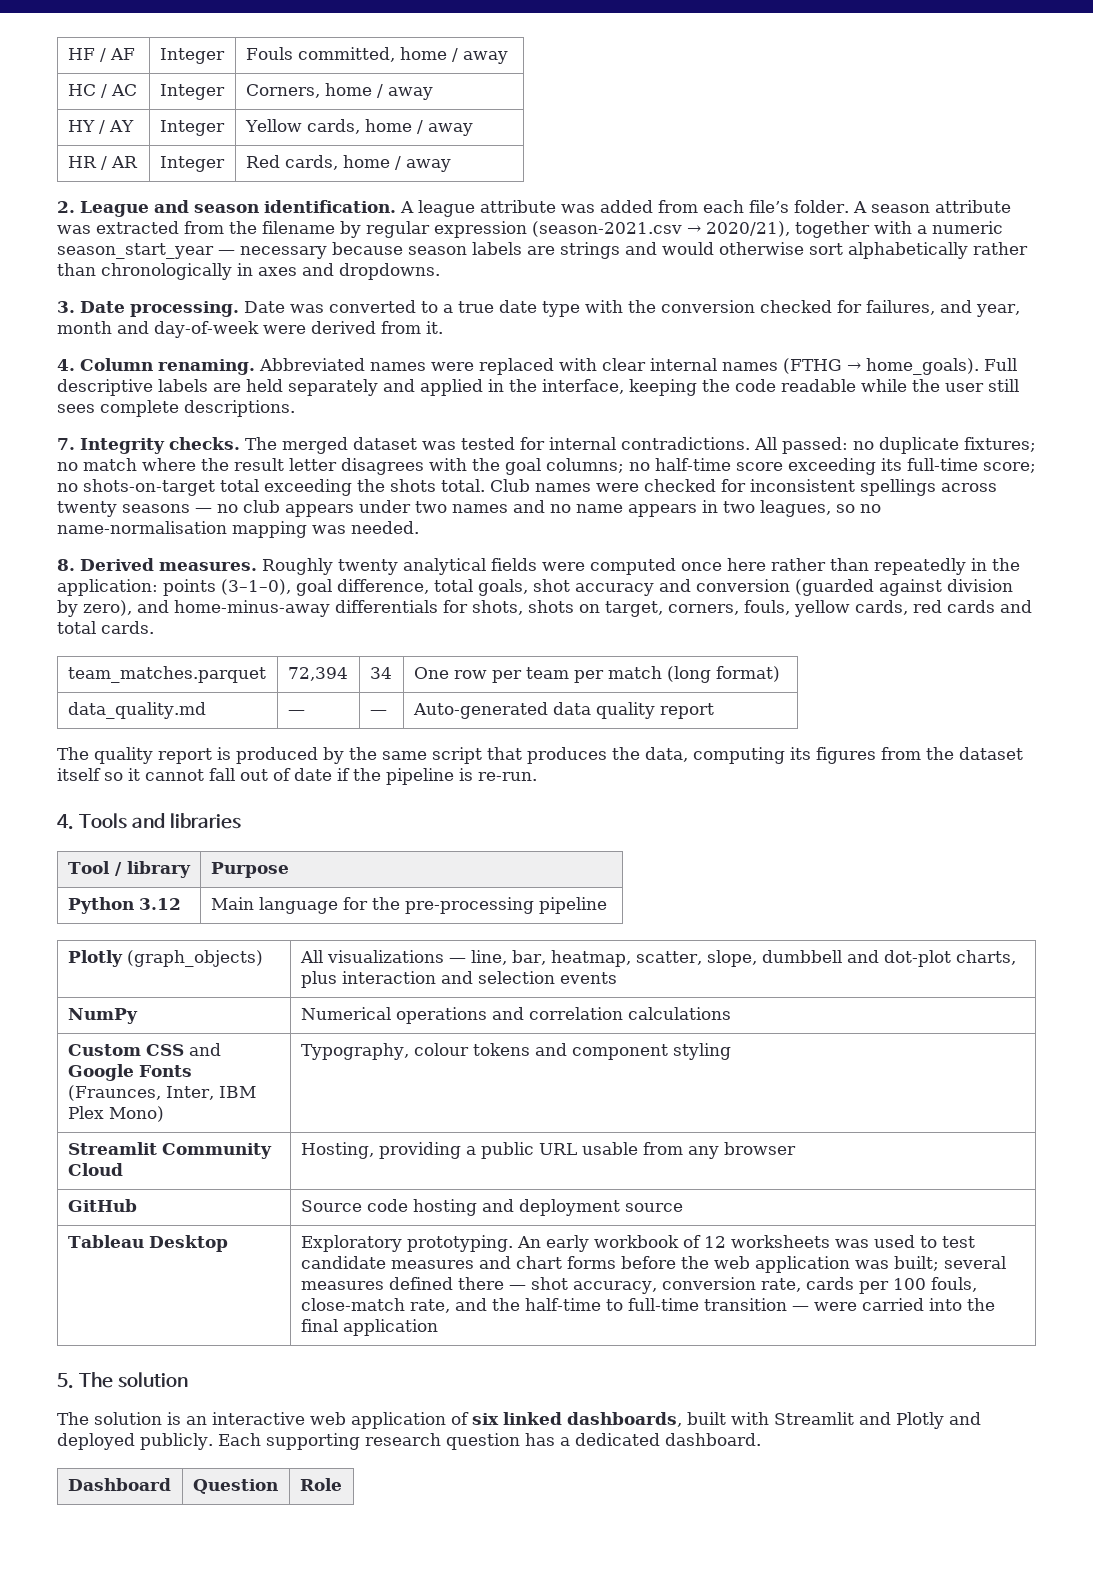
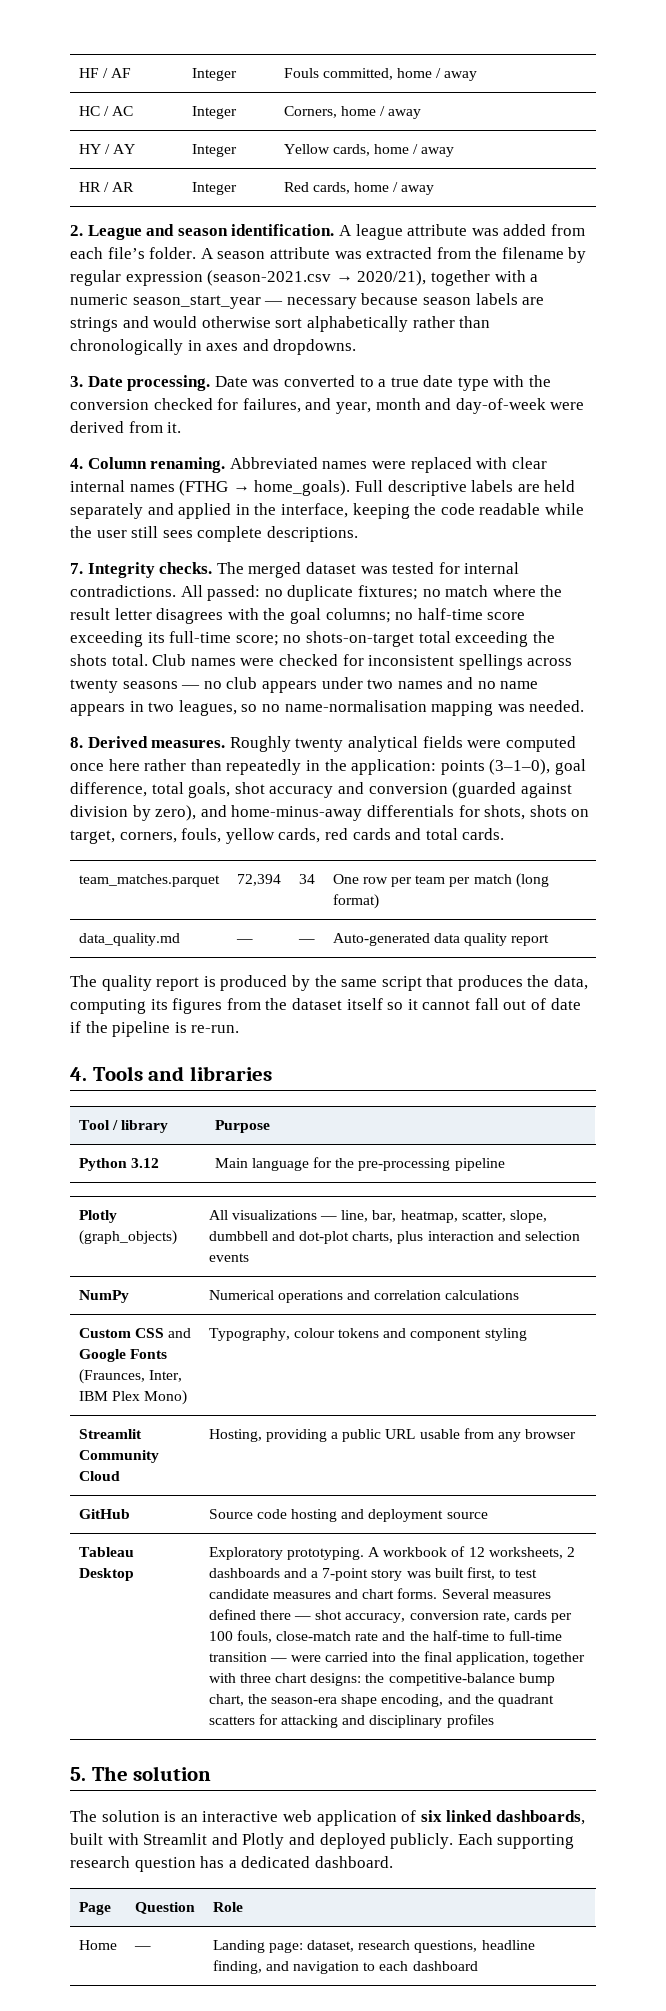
[516,1235,589,1252] An early -> [368,1547,381,1557] A
[730,1235,915,1248] worksheets was used -> [488,1547,575,1559] [208,1567,495,1581] worksheets, 2 dashboards and a 7-point story was built first,
[566,1256,1006,1273] forms before the web application was built; several -> [397,1588,489,1599] forms. Several
[409,1299,450,1313] rate, -> [355,1632,379,1641] rate
[342,1319,438,1336] application -> [455,1652,586,1665] [208,1673,555,1686] [208,1694,554,1707] [208,1714,494,1728] application, together with three chart designs: the competitive-balance bump chart, the season-era shape encoding, and the quadrant scatters for attacking and disciplinary profiles
[67,1478,171,1491] Dashboard -> [78,1902,111,1915] Page
(342, 1484) none -> [78,1940,117,1950] [133,1946,151,1950] [212,1940,535,1953] [212,1960,478,1974] // Home | — | Landing page: dataset, research questions, headline finding, and navigation to each dashboard

